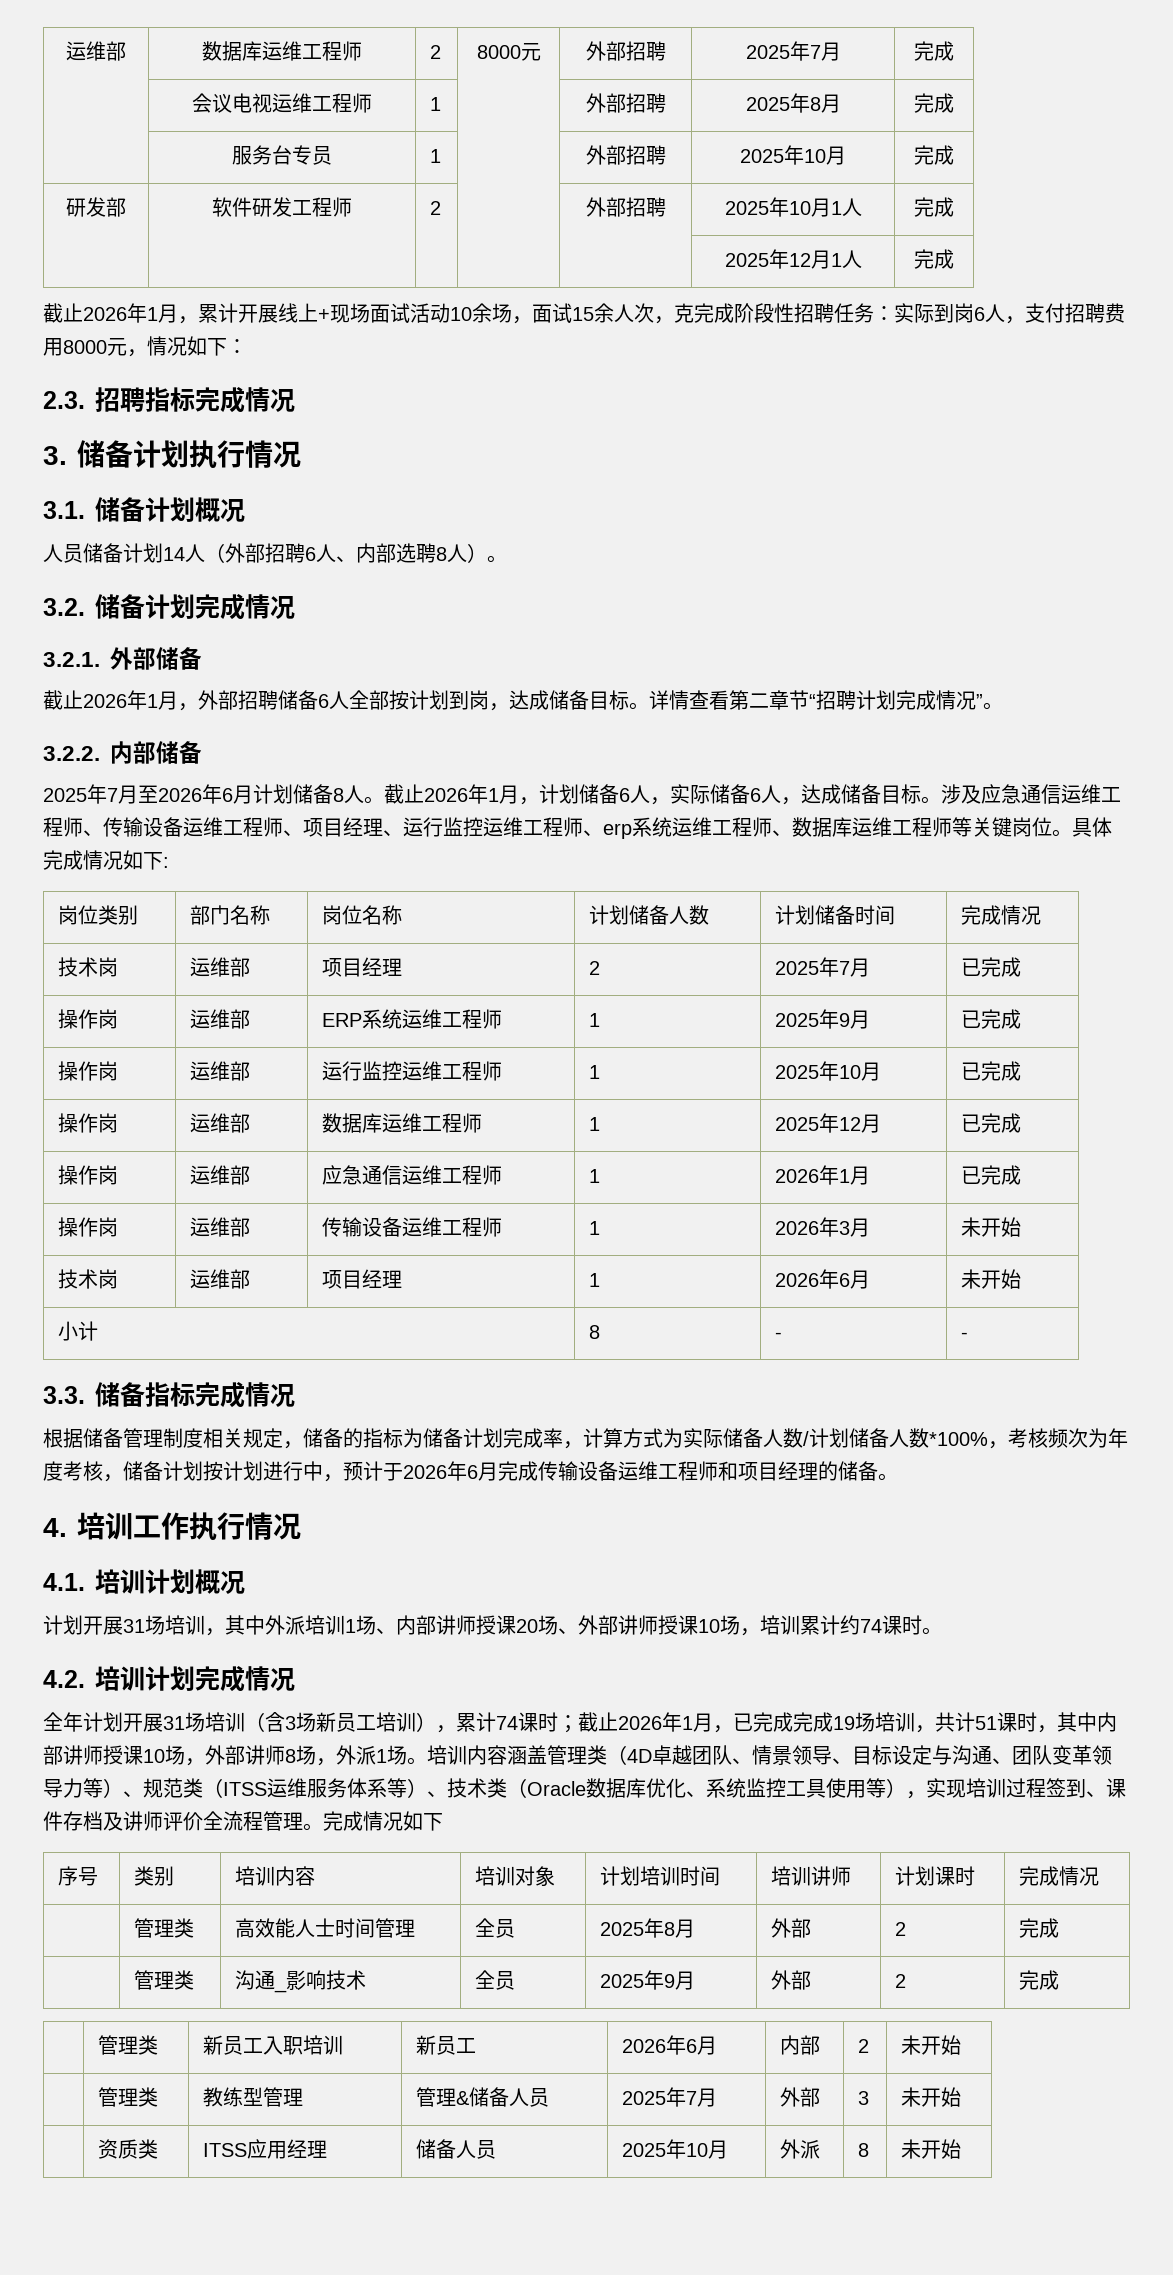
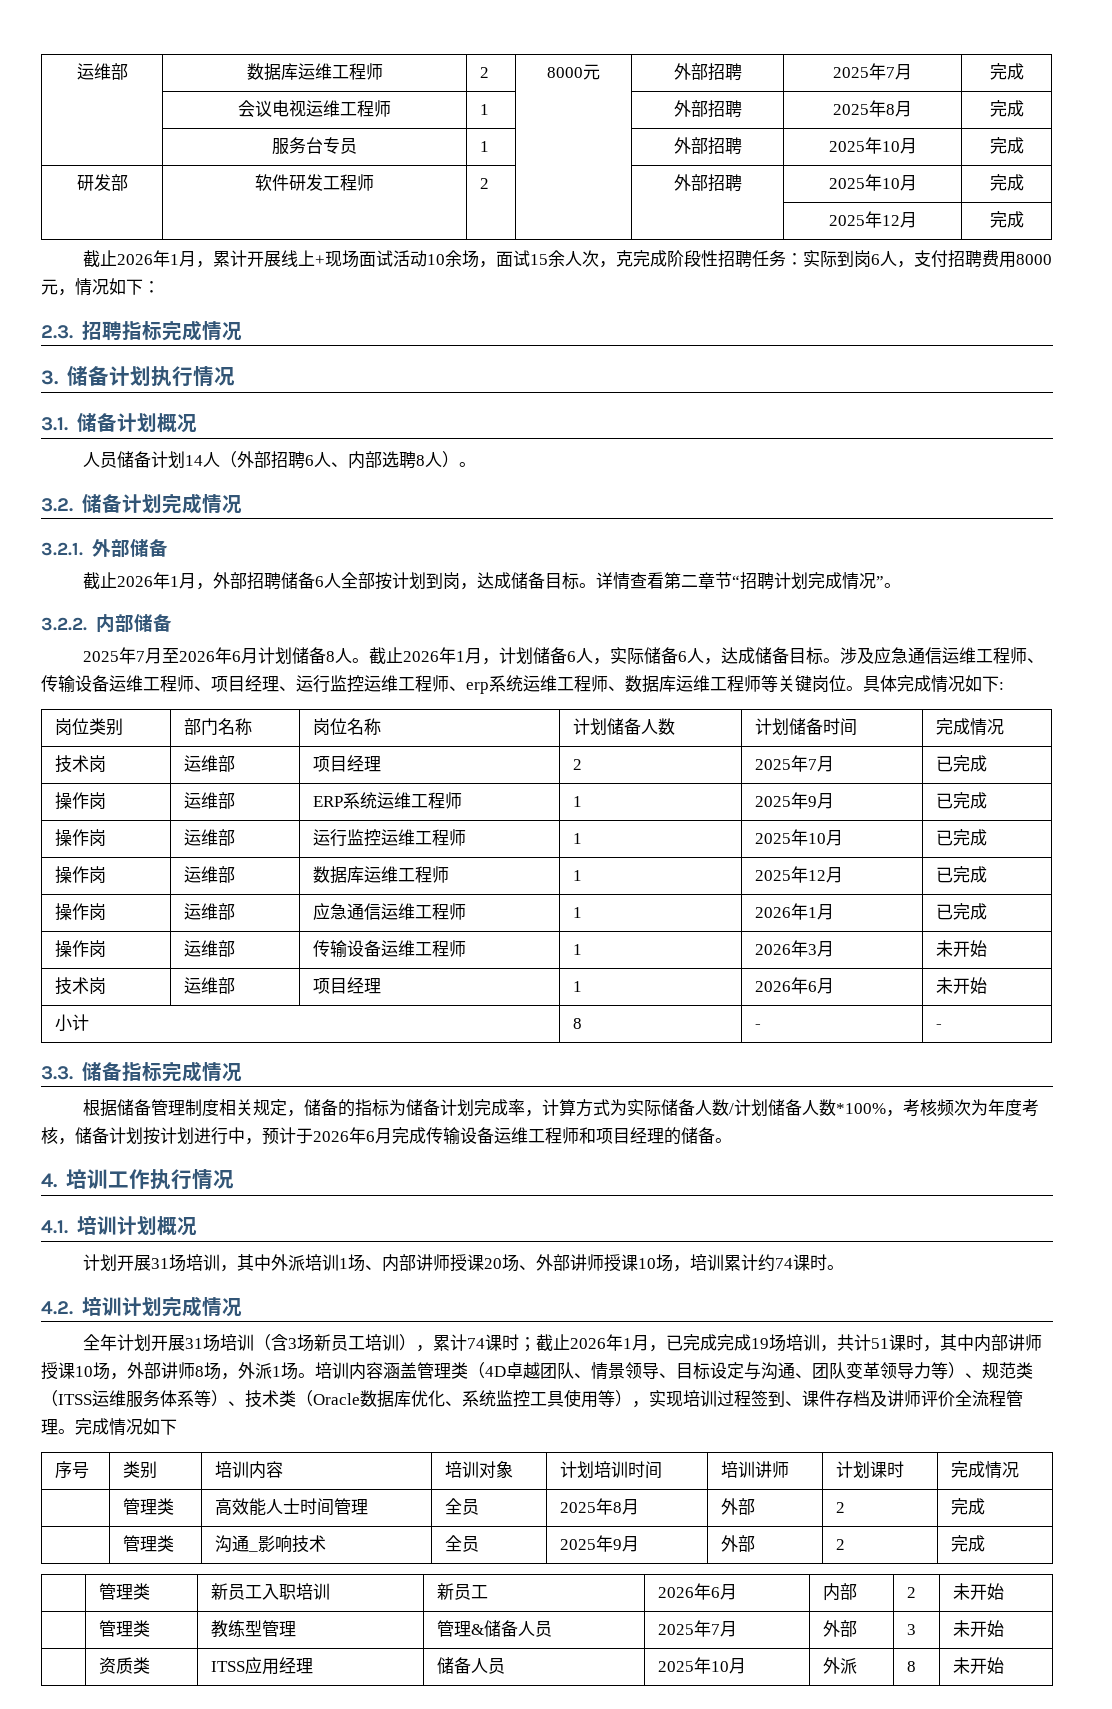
[830,198,862,216] 1人 -> (917, 183) none
[830,250,862,268] 1人 -> (917, 220) none

